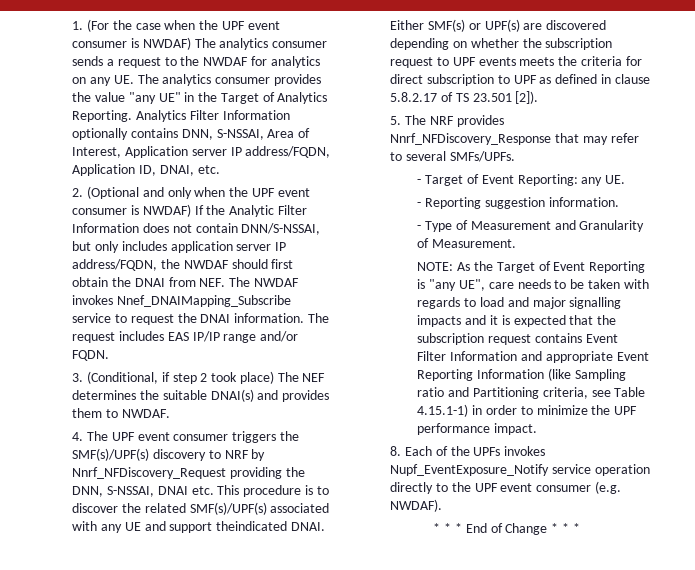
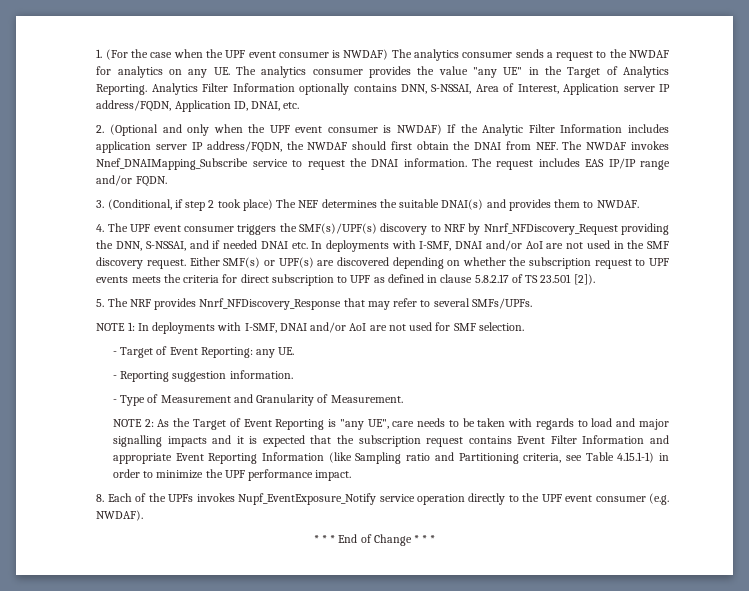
[143,223,321,235] [72,241,120,253] does not contain DNN/S-NSSAI, but only -> (623, 128) none
[157,485,329,497] [72,502,330,515] [72,521,325,533] DNAI etc. This procedure is to discover the related SMF(s)/UPF(s) associated with any UE and support theindicated DNAI. -> [189,240,669,252] [96,257,187,269] and if needed DNAI etc. In deployments with I-SMF, DNAI and/or AoI are not used in the SMF discovery request.
(515, 156) none -> [96,322,524,334] // NOTE 1: In deployments with I-SMF, DNAI and/or AoI are not used for SMF selection.
[417,262,454,271] NOTE: -> [112,419,154,427] NOTE 2:

